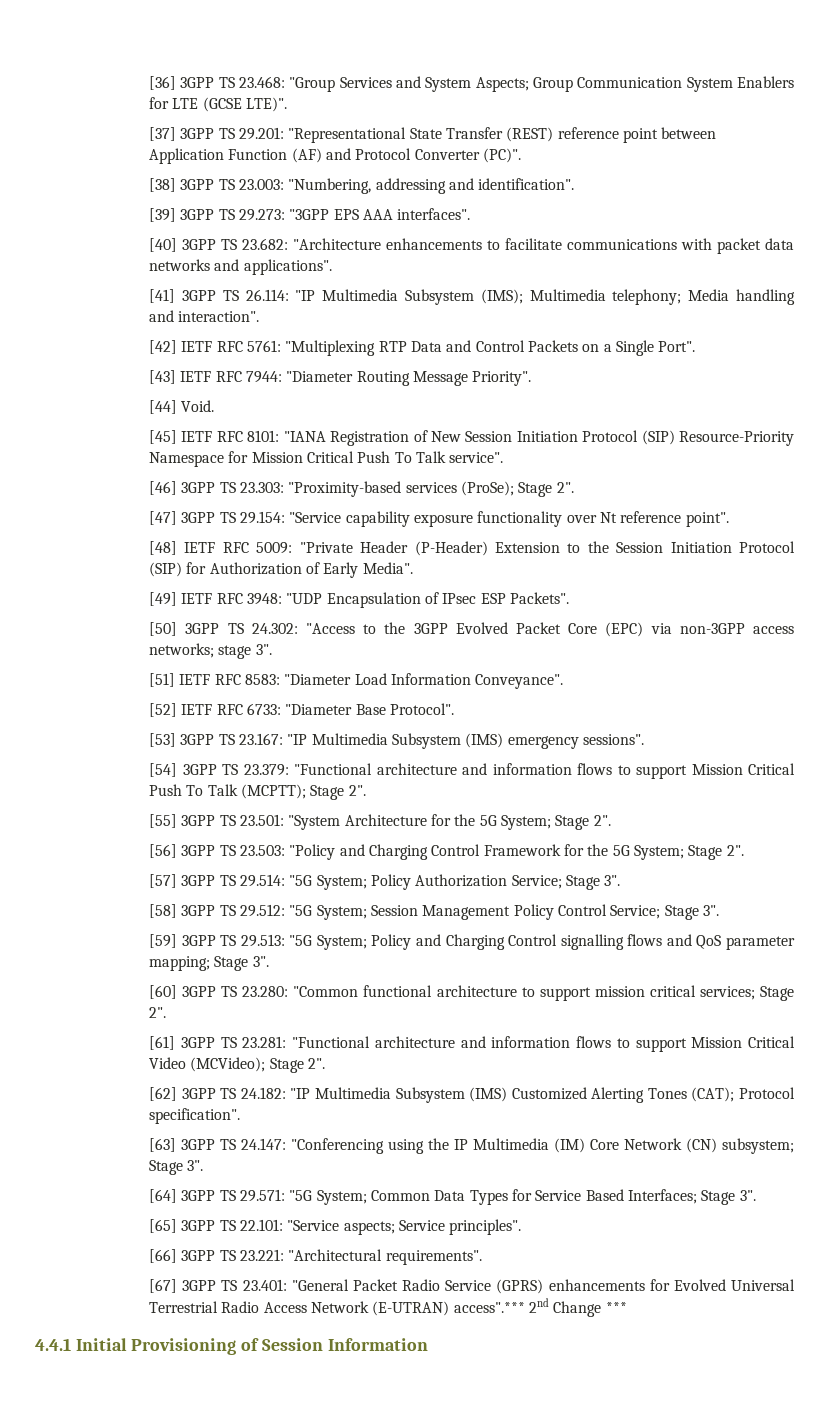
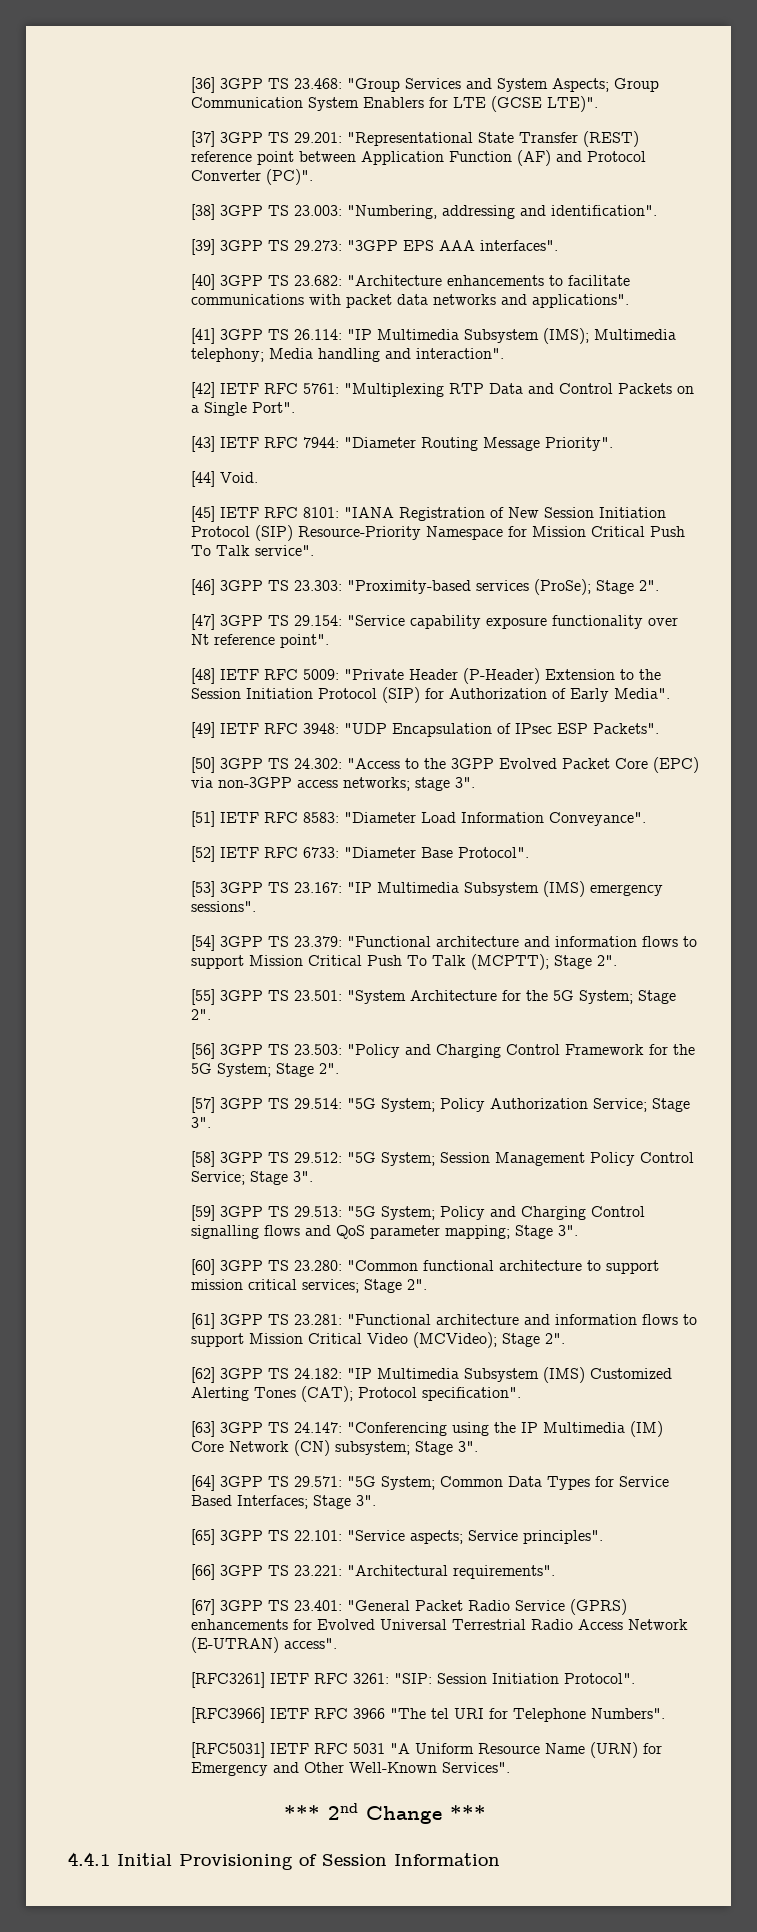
[453,1302,525,1313] access".*** -> [284,1638,338,1649] [191,1672,636,1688] [191,1707,666,1723] [191,1742,663,1758] [191,1762,511,1776] [283,1805,320,1820] access". // [RFC3261] IETF RFC 3261: "SIP: Session Initiation Protocol". // [RFC3966] IETF RFC 3966 "The tel URI for Telephone Numbers". // [RFC5031] IETF RFC 5031 "A Uniform Resource Name (URN) for Emergency and Other Well-Known Services". // ***

